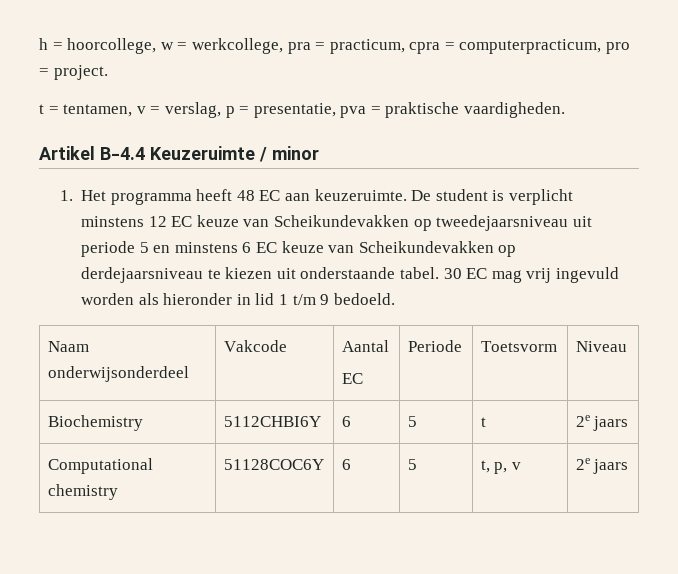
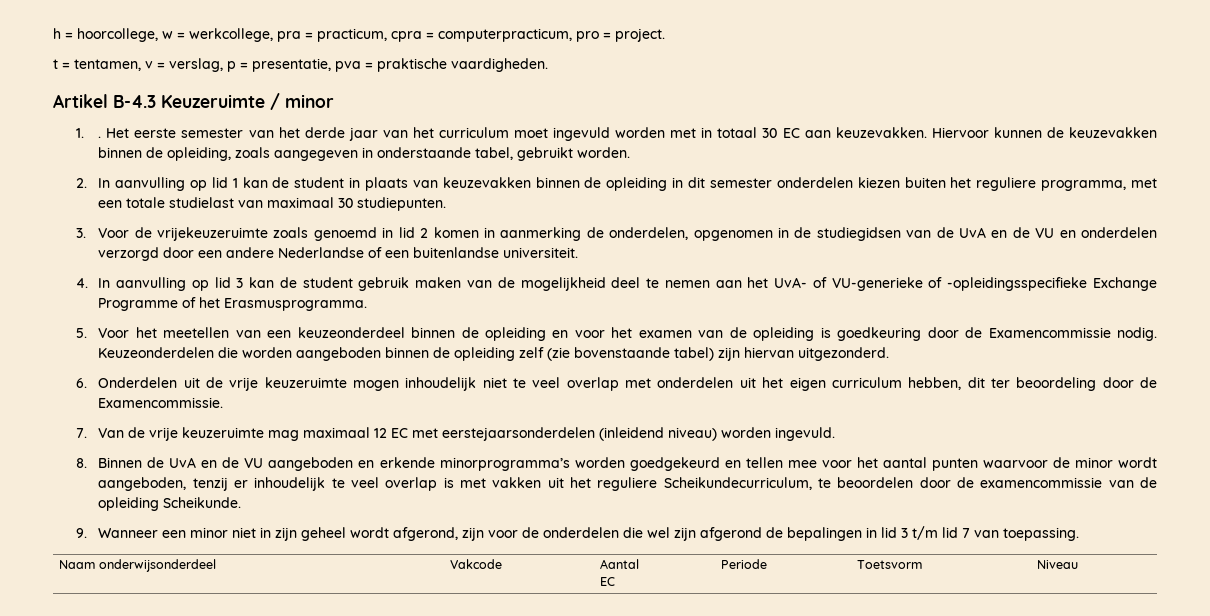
[100,147,145,160] B-4.4 -> [113,95,156,108] B-4.3
[81,189,573,205] [81,215,592,231] [81,241,517,257] [81,267,619,283] [81,293,395,305] Het programma heeft 48 EC aan keuzeruimte. De student is verplicht minstens 12 EC keuze van Scheikundevakken op tweedejaarsniveau uit periode 5 en minstens 6 EC keuze van Scheikundevakken op derdejaarsniveau te kiezen uit onderstaande tabel. 30 EC mag vrij ingevuld worden als hieronder in lid 1 t/m 9 bedoeld. -> [98,127,1157,141] [98,147,631,161] [75,177,1157,191] [98,197,447,211] [75,227,1158,241] [98,247,579,261] [75,277,1157,291] [98,297,368,311] [75,327,1158,341] [98,347,890,361] [75,377,1157,391] [98,397,224,408] [75,427,836,441] [75,457,1157,471] [98,477,1157,491] [98,497,242,511] [75,526,1080,541] . Het eerste semester van het derde jaar van het curriculum moet ingevuld worden met in totaal 30 EC aan keuzevakken. Hiervoor kunnen de keuzevakken binnen de opleiding, zoals aangegeven in onderstaande tabel, gebruikt worden. // 2. In aanvulling op lid 1 kan de student in plaats van keuzevakken binnen de opleiding in dit semester onderdelen kiezen buiten het reguliere programma, met een totale studielast van maximaal 30 studiepunten. // 3. Voor de vrijekeuzeruimte zoals genoemd in lid 2 komen in aanmerking de onderdelen, opgenomen in de studiegidsen van de UvA en de VU en onderdelen verzorgd door een andere Nederlandse of een buitenlandse universiteit. // 4. In aanvulling op lid 3 kan de student gebruik maken van de mogelijkheid deel te nemen aan het UvA- of VU-generieke of -opleidingsspecifieke Exchange Programme of het Erasmusprogramma. // 5. Voor het meetellen van een keuzeonderdeel binnen de opleiding en voor het examen van de opleiding is goedkeuring door de Examencommissie nodig. Keuzeonderdelen die worden aangeboden binnen de opleiding zelf (zie bovenstaande tabel) zijn hiervan uitgezonderd. // 6. Onderdelen uit de vrije keuzeruimte mogen inhoudelijk niet te veel overlap met onderdelen uit het eigen curriculum hebben, dit ter beoordeling door de Examencommissie. // 7. Van de vrije keuzeruimte mag maximaal 12 EC met eerstejaarsonderdelen (inleidend niveau) worden ingevuld. // 8. Binnen de UvA en de VU aangeboden en erkende minorprogramma’s worden goedgekeurd en tellen mee voor het aantal punten waarvoor de minor wordt aangeboden, tenzij er inhoudelijk te veel overlap is met vakken uit het reguliere Scheikundecurriculum, te beoordelen door de examencommissie van de opleiding Scheikunde. // 9. Wanneer een minor niet in zijn geheel wordt afgerond, zijn voor de onderdelen die wel zijn afgerond de bepalingen in lid 3 t/m lid 7 van toepassing.
[47,415,143,431] [223,416,321,427] [341,416,351,427] [407,416,417,427] [480,417,486,427] [575,415,629,431] [47,458,153,474] [47,484,118,500] [223,459,324,470] [341,459,351,470] [407,459,417,470] [480,460,522,474] [575,458,629,474] // Biochemistry | 5112CHBI6Y | 6 | 5 | t | 2e jaars // Computational chemistry | 51128COC6Y | 6 | 5 | t, p, v | 2e jaars -> (1079, 564) none

